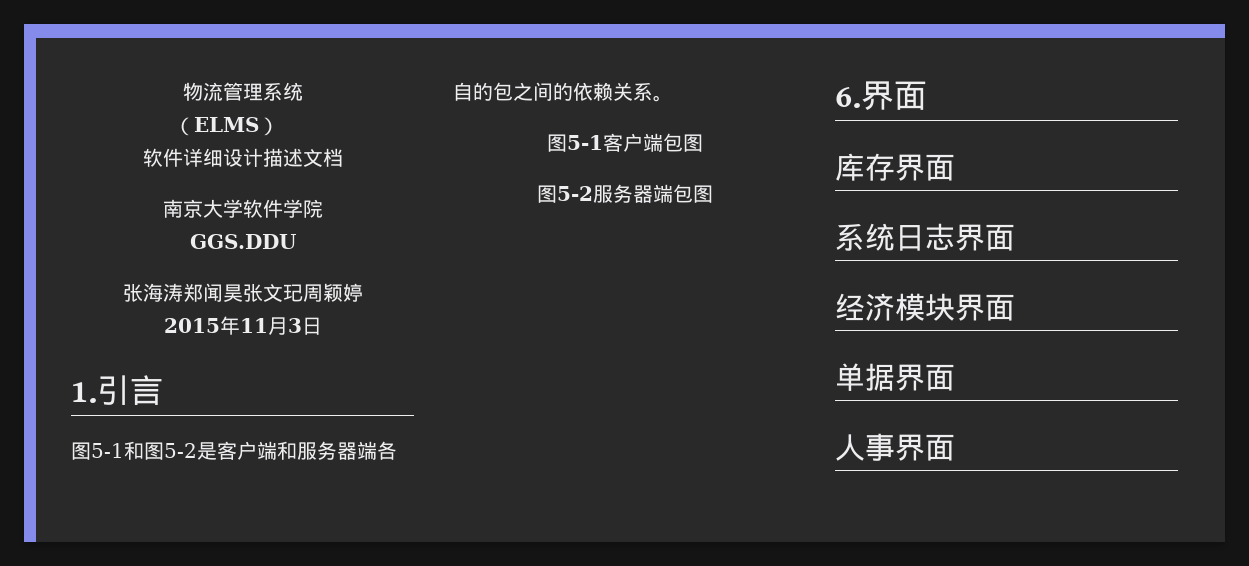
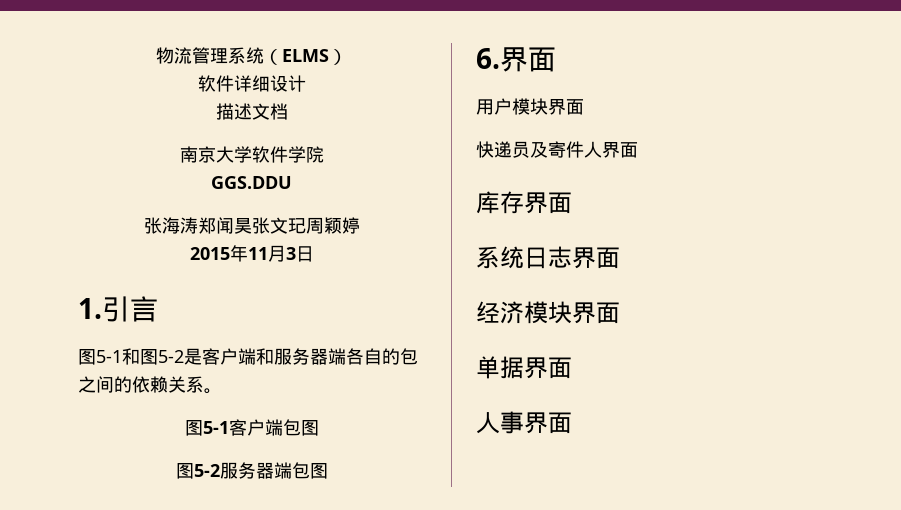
(303, 91) // -> (264, 55) none
(263, 157) none -> (306, 83) //
(927, 95) none -> [476,98,584,115] [476,141,638,158] // 用户模块界面 // 快递员及寄件人界面

